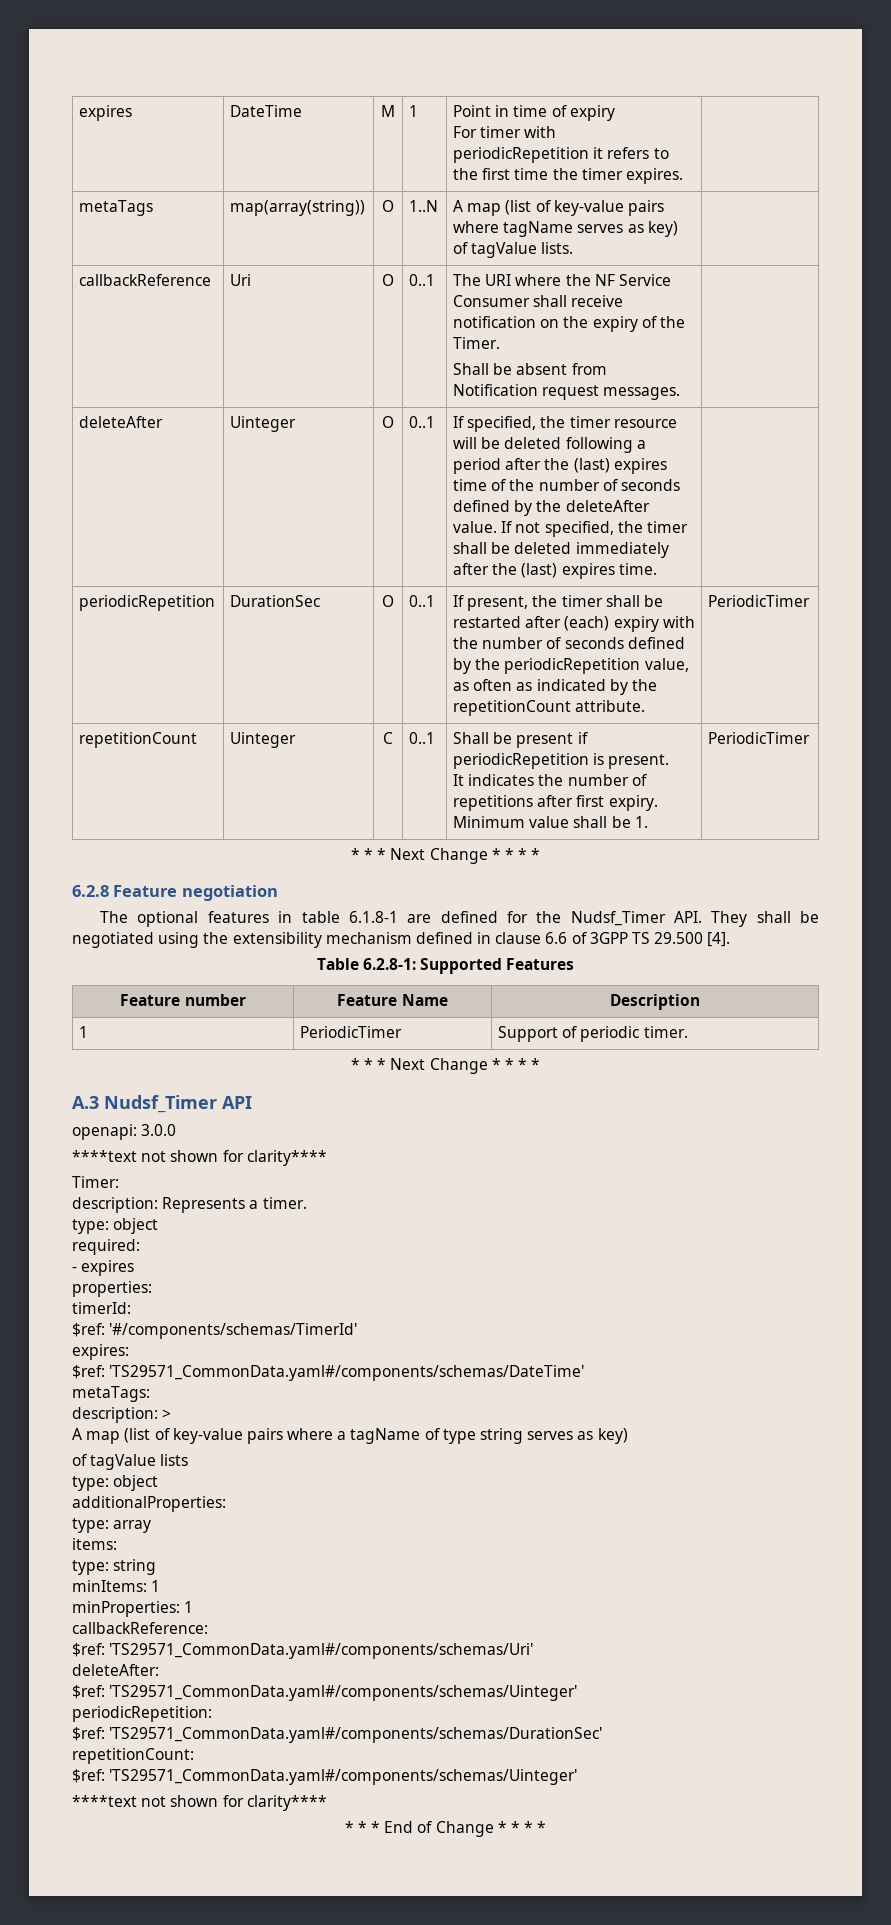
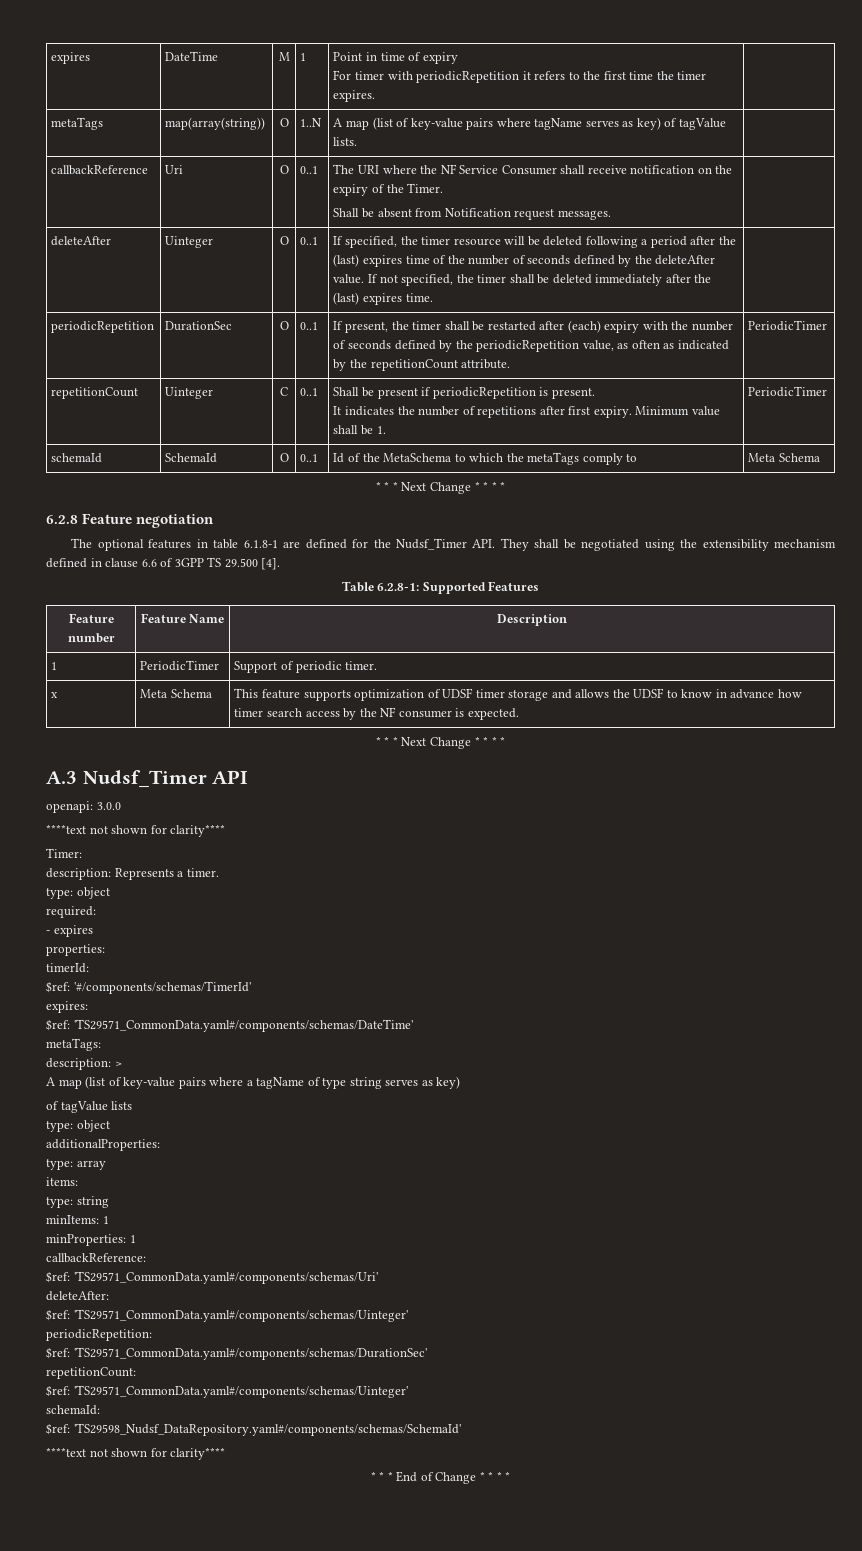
(811, 738) none -> [51,453,103,463] [165,453,218,463] [279,453,289,462] [300,454,319,462] [333,452,638,465] [748,453,820,462] // schemaId | SchemaId | O | 0..1 | Id of the MetaSchema to which the metaTags comply to | Meta Schema
(688, 1032) none -> [51,692,59,698] [140,689,212,698] [234,688,802,701] [234,707,519,720] // x | Meta Schema | This feature supports optimization of UDSF timer storage and allows the UDSF to know in advance how timer search access by the NF consumer is expected.
(578, 1777) none -> [46,1405,100,1415] [46,1423,461,1436] // schemaId: // $ref: 'TS29598_Nudsf_DataRepository.yaml#/components/schemas/SchemaId'

